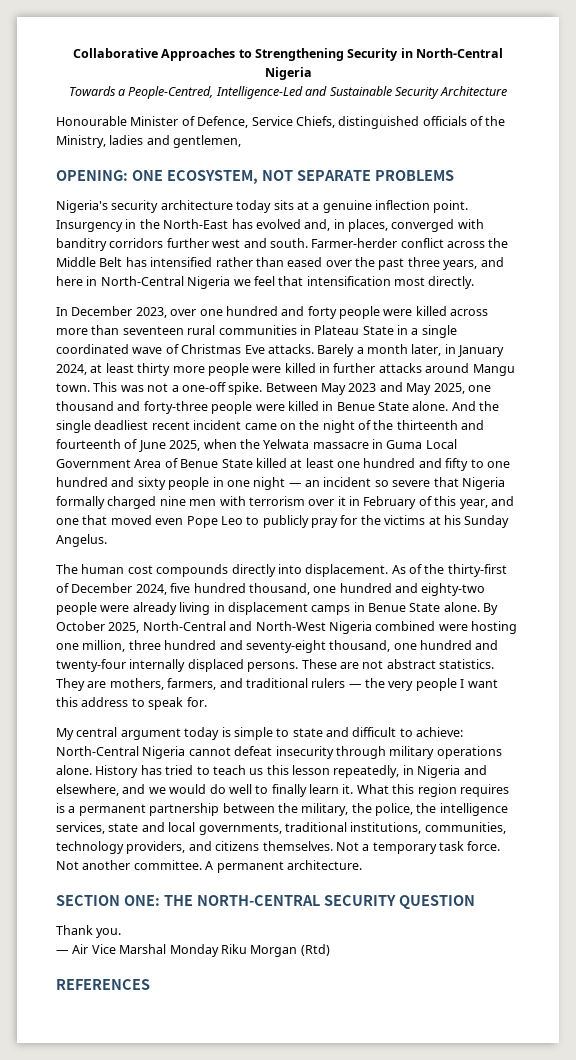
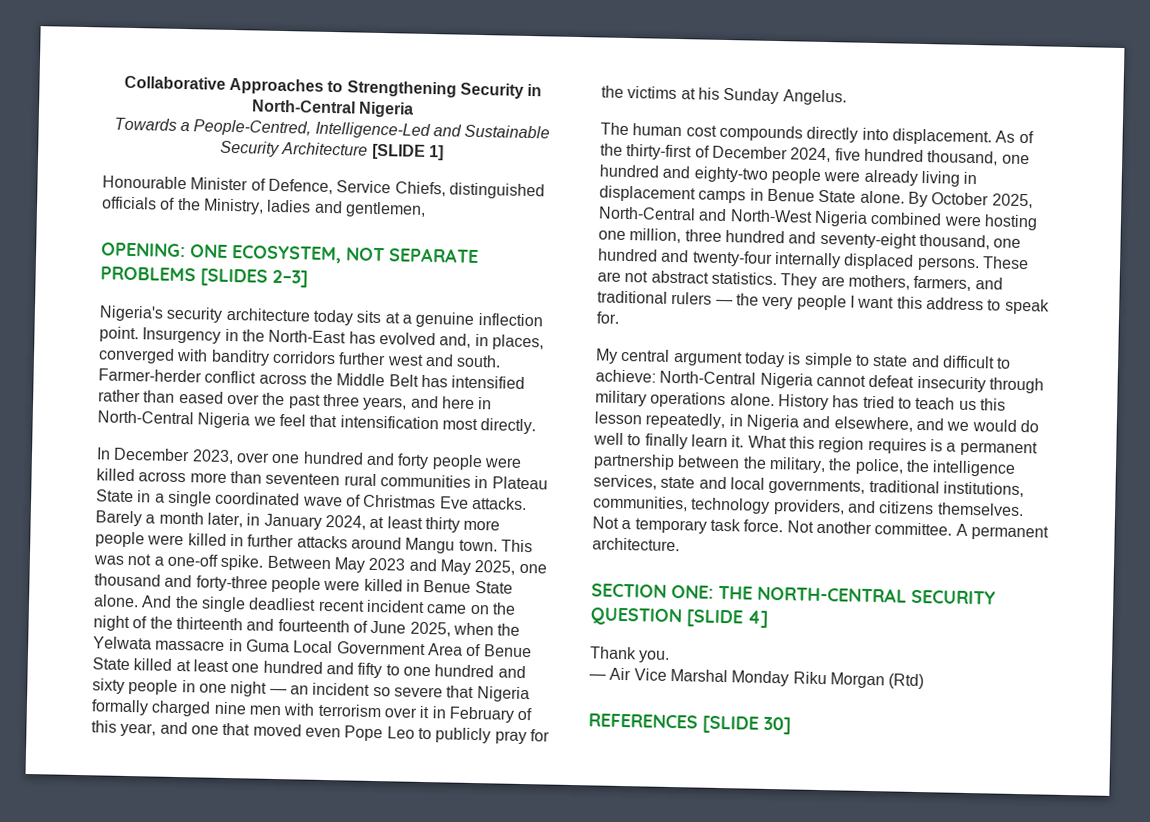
(508, 91) none -> [371,143,444,161] [SLIDE 1]
(454, 175) none -> [200,268,308,288] [SLIDES 2–3]
(475, 902) none -> [686,609,768,628] [SLIDE 4]
(150, 984) none -> [702,715,791,735] [SLIDE 30]

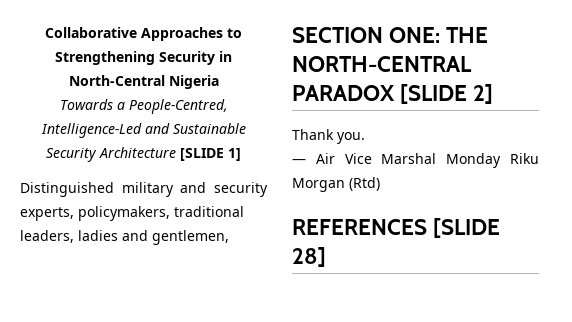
[102,175,545,200] [102,196,426,218] [101,242,479,264] [100,266,308,288] [99,305,543,328] [99,326,544,351] [98,347,502,368] [98,368,526,389] [98,389,493,411] [97,410,537,435] [96,447,522,471] [96,468,548,490] [96,489,527,511] [95,510,501,533] [95,531,533,554] [93,553,547,575] [94,573,513,594] [93,594,516,615] [93,615,521,637] [93,636,532,658] [92,657,526,679] [92,678,530,703] [91,699,533,723] [91,720,550,745] [601,85,847,106] [600,122,1034,146] [600,143,1030,166] [599,164,978,187] [599,185,1033,209] [598,206,1038,231] [598,228,1022,250] [598,248,1029,272] [597,270,1003,292] [597,290,1050,315] [596,311,620,324] [595,348,1012,369] [595,369,1044,394] [595,390,1006,411] [594,411,1039,433] [593,432,1038,457] [593,453,1017,477] [593,474,1024,498] [593,495,1024,517] [592,516,1049,541] [592,537,680,552] Honourable Minister of Defence, Service Chiefs, distinguished officials of the Ministry, ladies and gentlemen, // OPENING: ONE ECOSYSTEM, NOT SEPARATE PROBLEMS [SLIDES 2–3] // Nigeria's security architecture today sits at a genuine inflection point. Insurgency in the North-East has evolved and, in places, converged with banditry corridors further west and south. Farmer-herder conflict across the Middle Belt has intensified rather than eased over the past three years, and here in North-Central Nigeria we feel that intensification most directly. // In December 2023, over one hundred and forty people were killed across more than seventeen rural communities in Plateau State in a single coordinated wave of Christmas Eve attacks. Barely a month later, in January 2024, at least thirty more people were killed in further attacks around Mangu town. This was not a one-off spike. Between May 2023 and May 2025, one thousand and forty-three people were killed in Benue State alone. And the single deadliest recent incident came on the night of the thirteenth and fourteenth of June 2025, when the Yelwata massacre in Guma Local Government Area of Benue State killed at least one hundred and fifty to one hundred and sixty people in one night — an incident so severe that Nigeria formally charged nine men with terrorism over it in February of this year, and one that moved even Pope Leo to publicly pray for the victims at his Sunday Angelus. // The human cost compounds directly into displacement. As of the thirty-first of December 2024, five hundred thousand, one hundred and eighty-two people were already living in displacement camps in Benue State alone. By October 2025, North-Central and North-West Nigeria combined were hosting one million, three hundred and seventy-eight thousand, one hundred and twenty-four internally displaced persons. These are not abstract statistics. They are mothers, farmers, and traditional rulers — the very people I want this address to speak for. // My central argument today is simple to state and difficult to achieve: North-Central Nigeria cannot defeat insecurity through military operations alone. History has tried to teach us this lesson repeatedly, in Nigeria and elsewhere, and we would do well to finally learn it. What this region requires is a permanent partnership between the military, the police, the intelligence services, state and local governments, traditional institutions, communities, technology providers, and citizens themselves. Not a temporary task force. Not another committee. A permanent architecture. -> [20,182,268,197] [20,206,244,221] [20,230,229,245] Distinguished military and security experts, policymakers, traditional leaders, ladies and gentlemen,
[911,589,996,605] [590,607,768,628] SECURITY QUESTION [SLIDE 4] -> [292,84,494,104] PARADOX [SLIDE 2]
[763,716,791,735] 30] -> [292,247,326,267] 28]

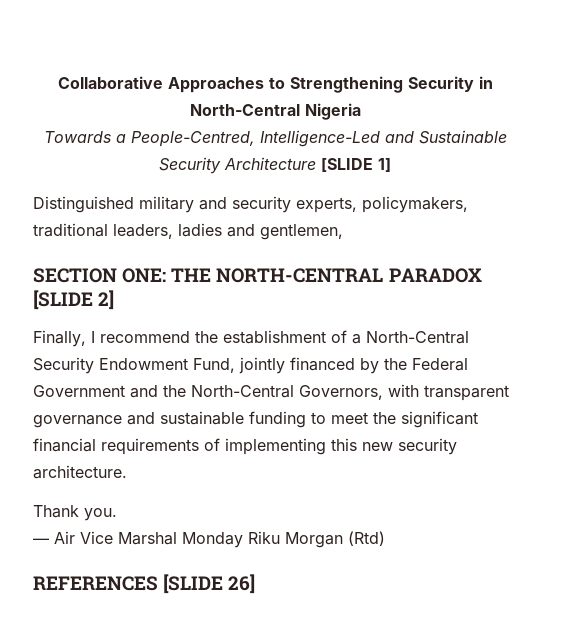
(494, 94) none -> [33,330,469,347] [33,357,468,374] [33,384,509,401] [33,411,478,428] [33,438,457,455] [33,465,127,479] // Finally, I recommend the establishment of a North-Central Security Endowment Fund, jointly financed by the Federal Government and the North-Central Governors, with transparent governance and sustainable funding to meet the significant financial requirements of implementing this new security architecture.
[292,247,326,267] 28] -> [228,574,256,594] 26]

